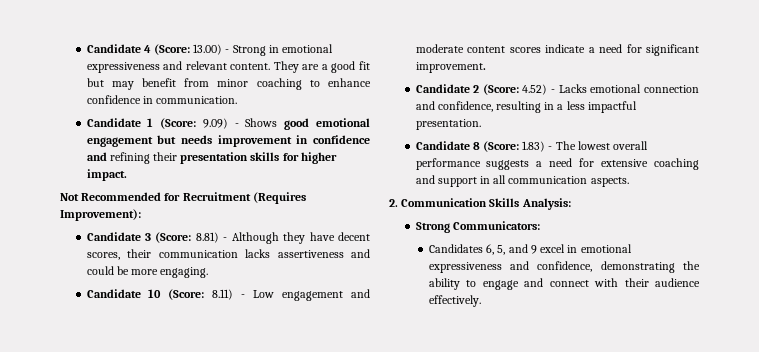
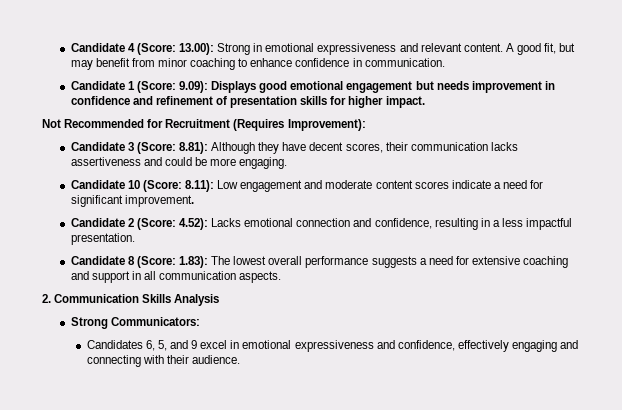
[193,44,230,55] 13.00) - -> [178,43,214,55] 13.00):
[273,61,370,73] They are a good fit -> [505,43,557,55] A good fit,
[202,118,278,129] 9.09) - Shows -> [178,81,257,93] 9.09): Displays
[109,152,177,164] refining their -> [155,96,227,105] refinement of
[195,232,228,243] 8.81) - -> [178,142,208,154] 8.81):
[212,289,246,300] 8.11) - -> [184,180,214,192] 8.11):
[522,84,556,95] 4.52) - -> [178,218,208,230] 4.52):
[522,141,553,152] 1.83) - -> [178,256,208,268] 1.83):
[521,198,571,210] Analysis: -> [174,294,220,306] Analysis
[600,261,700,273] [428,278,700,290] [428,295,481,307] demonstrating the ability to engage and connect with their audience effectively. -> [457,340,579,352] [86,355,240,367] effectively engaging and connecting with their audience.

